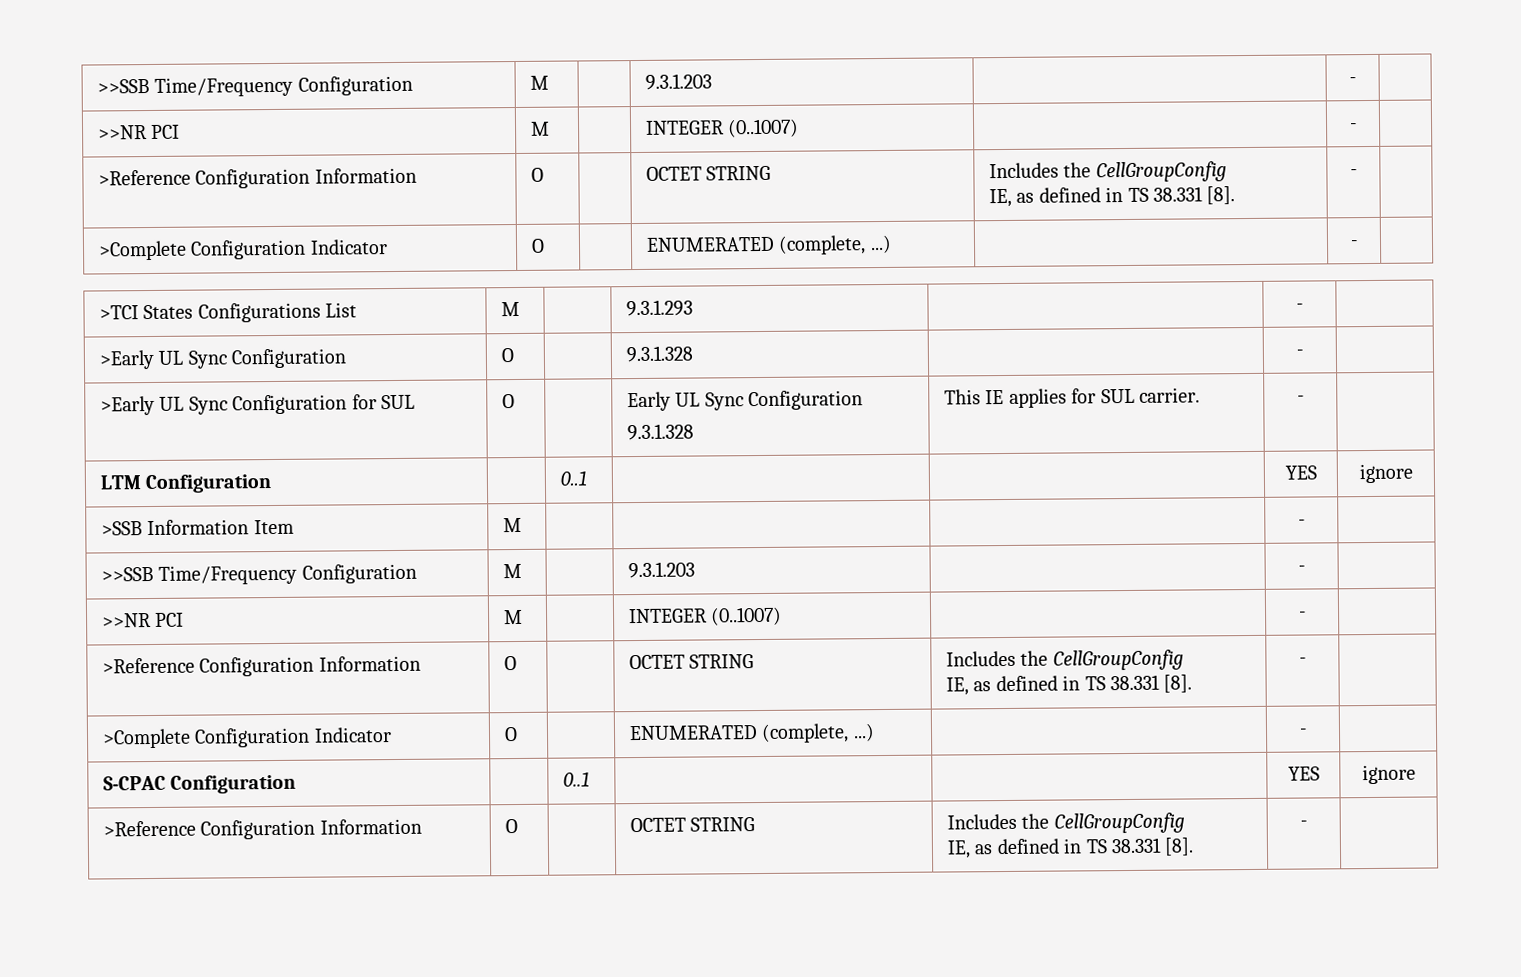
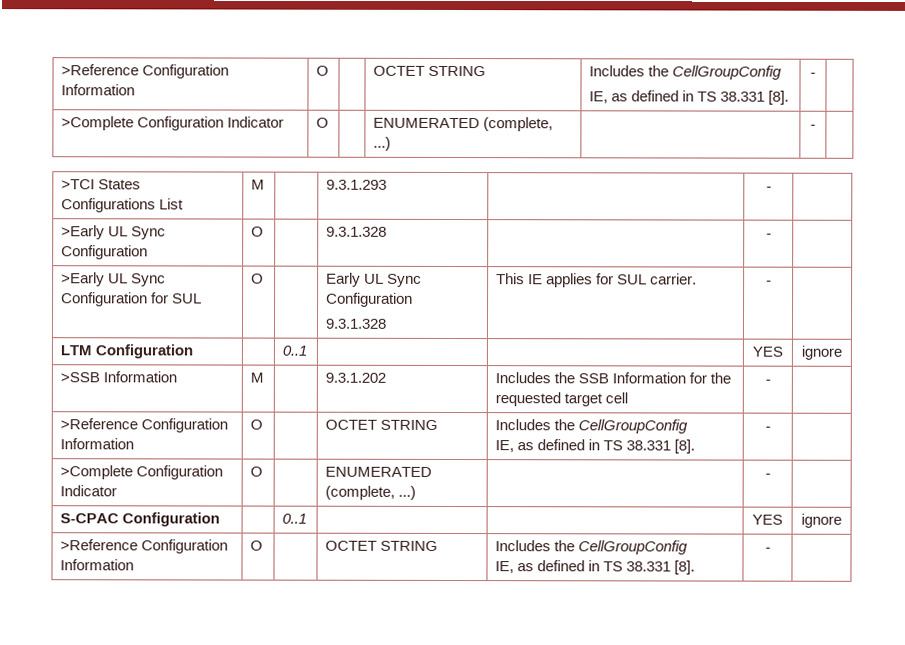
[97,75,413,97] [530,75,550,90] [645,73,713,90] [1348,77,1357,84] [97,124,181,140] [530,121,551,136] [645,118,800,138] [1349,123,1358,130] >>SSB Time/Frequency Configuration | M | | 9.3.1.203 | | - | // >>NR PCI | M | | INTEGER (0..1007) | | - | // -> (61, 70) none
[253,519,294,535] [503,517,523,533] [1297,519,1306,526] [101,563,417,585] [503,563,523,579] [628,561,696,579] [1297,565,1306,572] [102,612,185,628] [503,609,524,625] [628,606,783,626] Item | M | | | | - | // >>SSB Time/Frequency Configuration | M | | 9.3.1.203 | | - | // >>NR PCI | M | | INTEGER (0..1007) | -> [250,372,265,383] [325,372,387,383] [495,372,732,384] [495,392,629,407] | M | | 9.3.1.202 | Includes the SSB Information for the requested target cell

